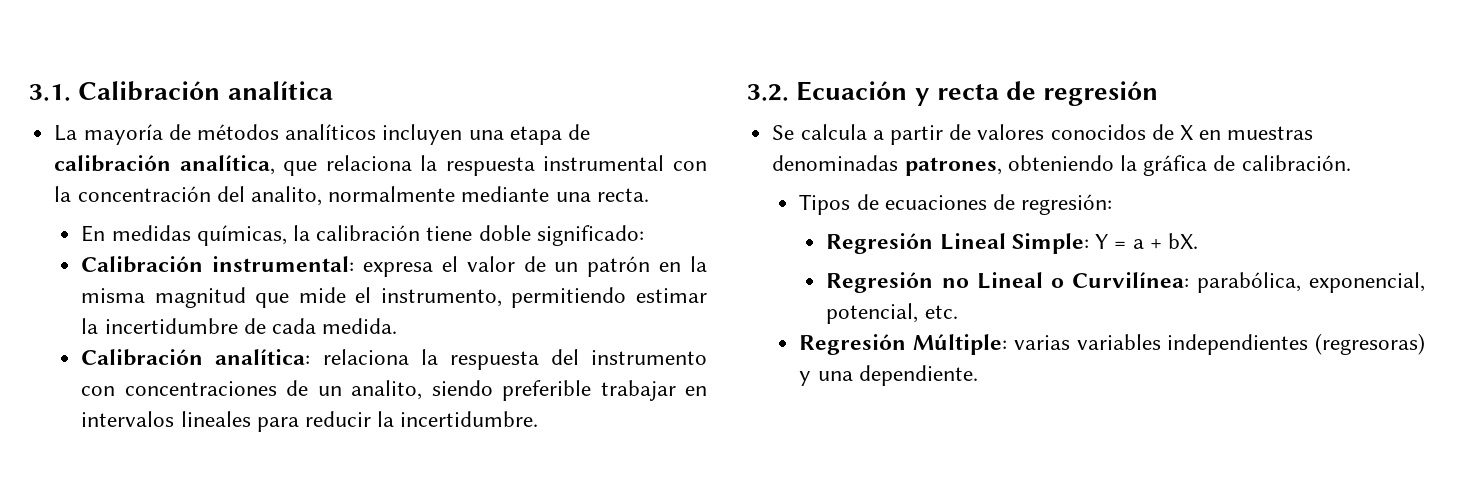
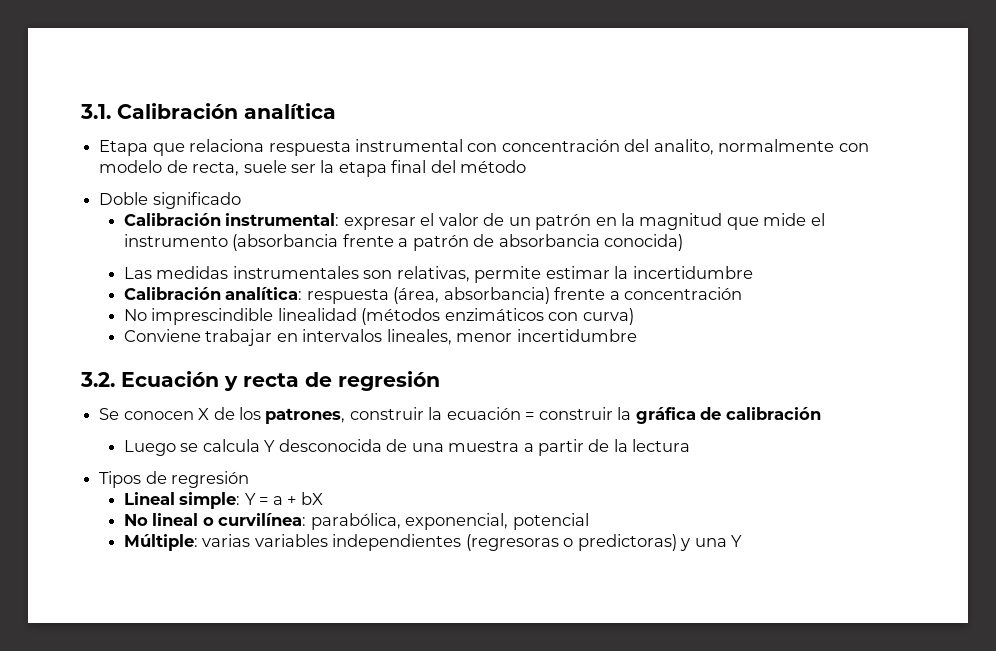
[54,124,590,145] [54,155,275,175] La mayoría de métodos analíticos incluyen una etapa de calibración analítica, -> [99,140,149,156] Etapa
[420,155,438,171] la -> (265, 145) none
[54,186,72,202] la -> (498, 147) none
[461,186,649,202] [81,225,644,246] mediante una recta. // En medidas químicas, la calibración tiene doble significado: -> [838,143,869,152] [99,160,527,177] [99,192,241,209] con modelo de recta, suele ser la etapa final del método // Doble significado
[363,262,434,277] expresa -> [343,217,416,230] expresar
[81,288,146,303] misma -> (635, 219) none
[380,287,627,308] instrumento, permitiendo -> [123,234,684,251] [123,266,542,283] instrumento (absorbancia frente a patrón de absorbancia conocida) // Las medidas instrumentales son relativas, permite
[243,318,398,334] de cada medida. -> (753, 272) none
[322,349,707,370] [81,380,707,401] [81,411,539,432] relaciona la respuesta del instrumento con concentraciones de un analito, siendo preferible trabajar en intervalos lineales para reducir la incertidumbre. -> [306,287,743,304] [123,308,634,325] [123,329,637,346] respuesta (área, absorbancia) frente a concentración // No imprescindible linealidad (métodos enzimáticos con curva) // Conviene trabajar en intervalos lineales, menor incertidumbre
[800,124,1314,145] [772,155,1351,176] [799,194,1113,215] [826,233,1198,254] [826,272,1425,293] [826,303,958,324] [799,334,907,355] calcula a partir de valores conocidos de X en muestras denominadas patrones, obteniendo la gráfica de calibración. // Tipos de ecuaciones de regresión: // Regresión Lineal Simple: Y = a + bX. // Regresión no Lineal o Curvilínea: parabólica, exponencial, potencial, etc. // Regresión -> [123,407,821,424] [123,439,691,456] [99,471,250,488] [123,492,323,509] [123,513,589,530] conocen X de los patrones, construir la ecuación = construir la gráfica de calibración // Luego se calcula Y desconocida de una muestra a partir de la lectura // Tipos de regresión // Lineal simple: Y = a + bX // No lineal o curvilínea: parabólica, exponencial, potencial //
[1315,333,1425,355] (regresoras) -> [465,534,677,551] (regresoras o predictoras)
[858,365,978,386] dependiente. -> [730,535,742,547] Y

